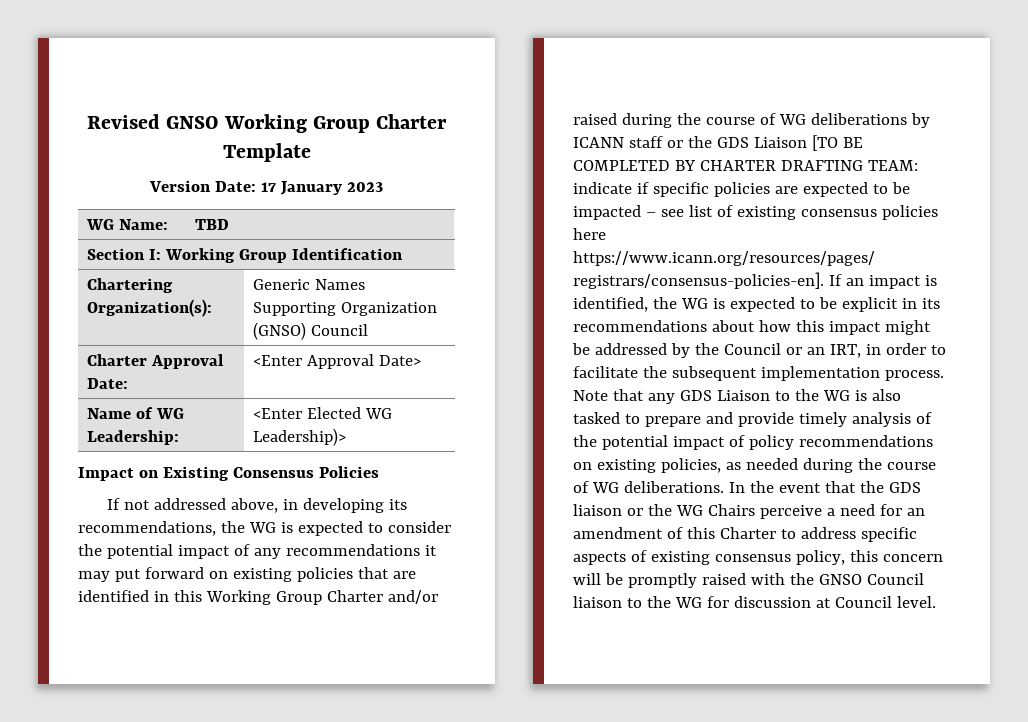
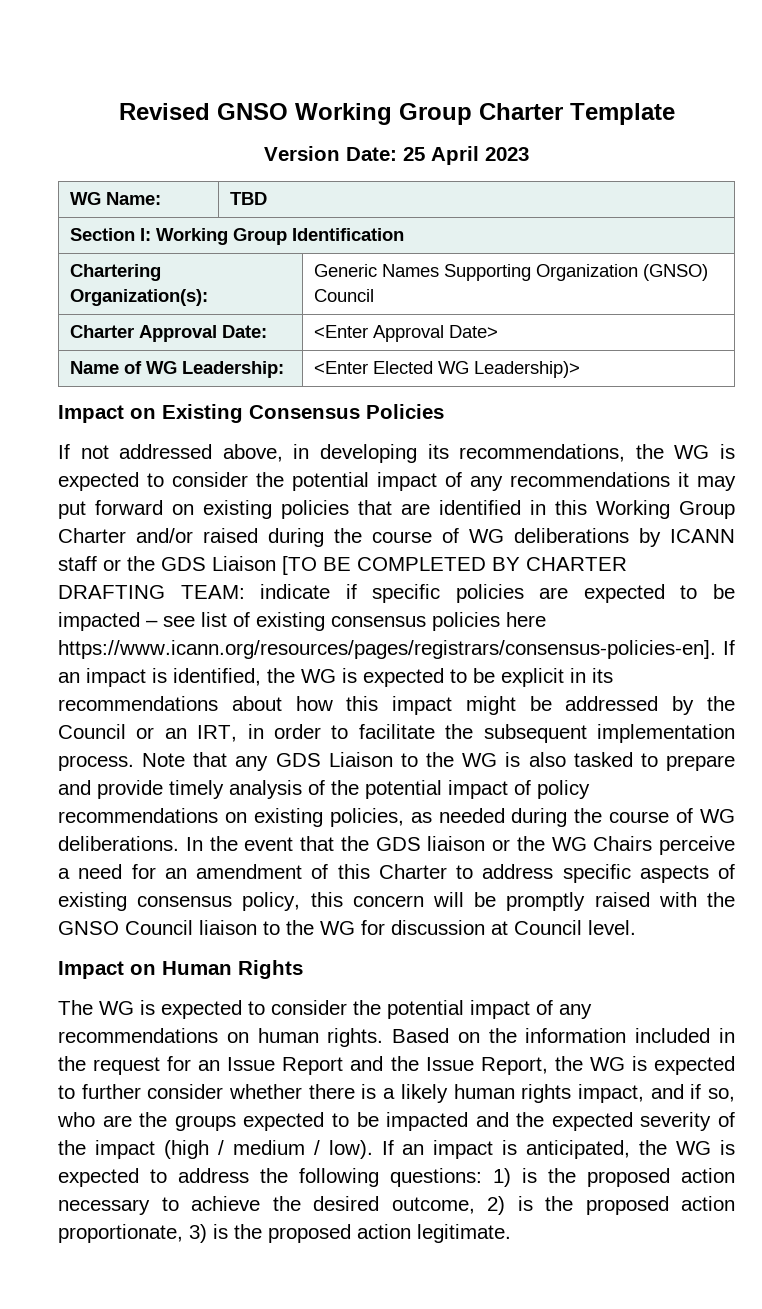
[261,181,342,195] 17 January -> [403,146,479,165] 25 April
(936, 602) none -> [58,960,303,979] [58,1000,592,1019] [58,1028,735,1047] [58,1056,736,1075] [58,1084,735,1103] [57,1112,735,1131] [58,1140,736,1159] [58,1168,735,1187] [58,1196,735,1215] [58,1224,511,1243] // Impact on Human Rights // The WG is expected to consider the potential impact of any recommendations on human rights. Based on the information included in the request for an Issue Report and the Issue Report, the WG is expected to further consider whether there is a likely human rights impact, and if so, who are the groups expected to be impacted and the expected severity of the impact (high / medium / low). If an impact is anticipated, the WG is expected to address the following questions: 1) is the proposed action necessary to achieve the desired outcome, 2) is the proposed action proportionate, 3) is the proposed action legitimate.

